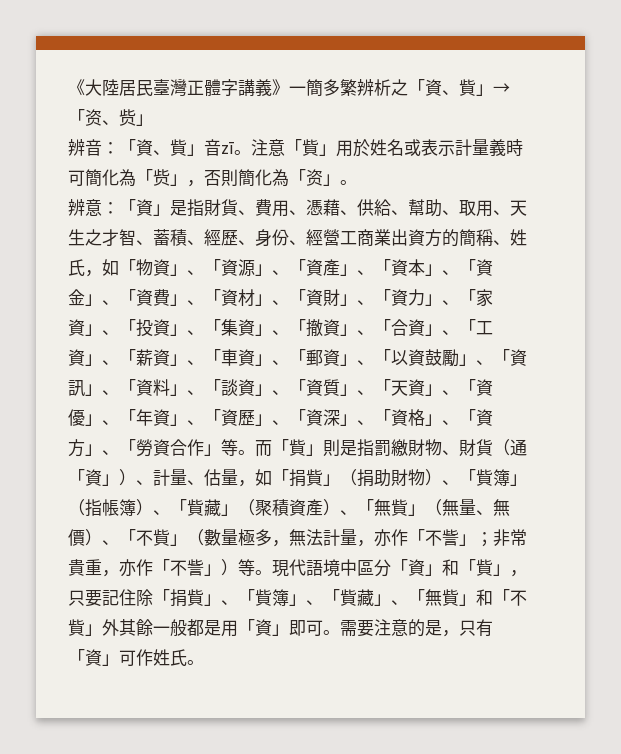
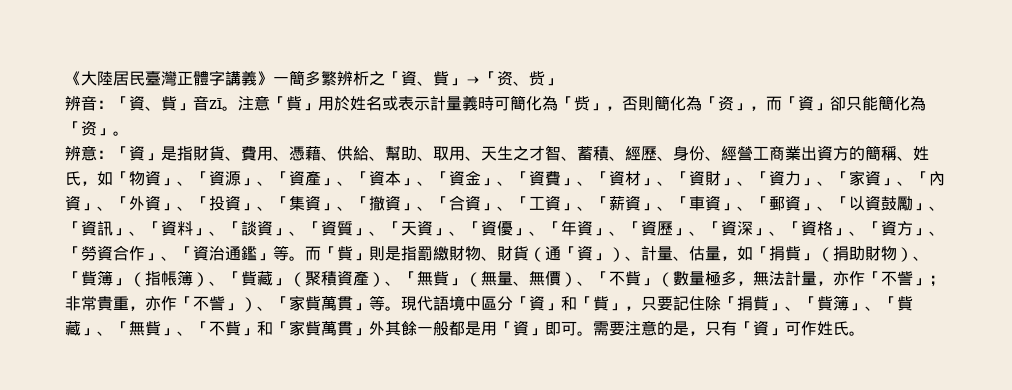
(340, 180) none -> [750,95,926,111] [65,121,113,136] ，而「資」卻只能簡化為「资」
(136, 326) none -> [929,171,945,186] [65,195,209,211] 內資」、「外資」、「
(221, 450) none -> [161,245,273,261] 、「資治通鑑」
(238, 567) none -> [257,295,369,311] 、「家貲萬貫」
[476,589,527,606] [68,619,102,636] 和「不貲」 -> [177,320,369,336] 、「不貲」和「家貲萬貫」

